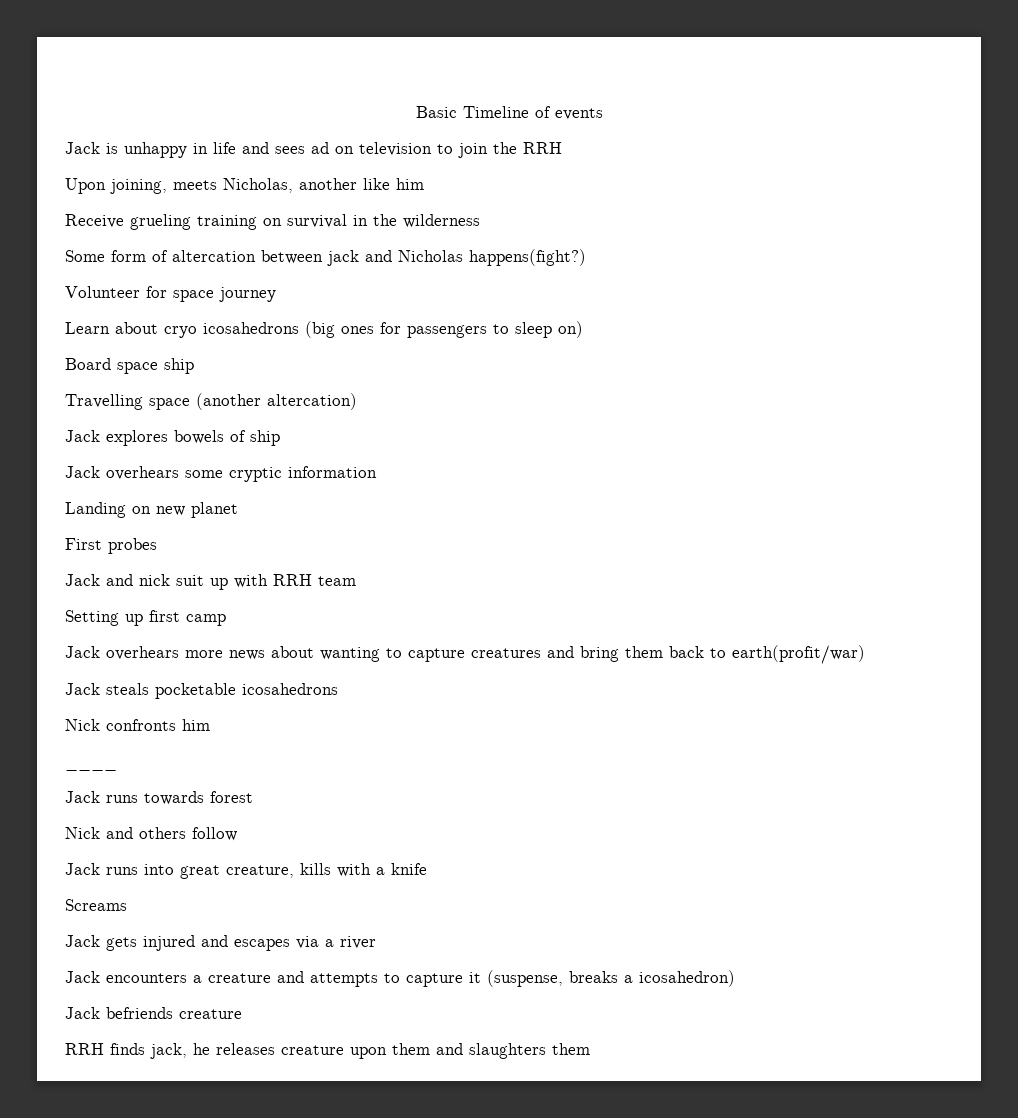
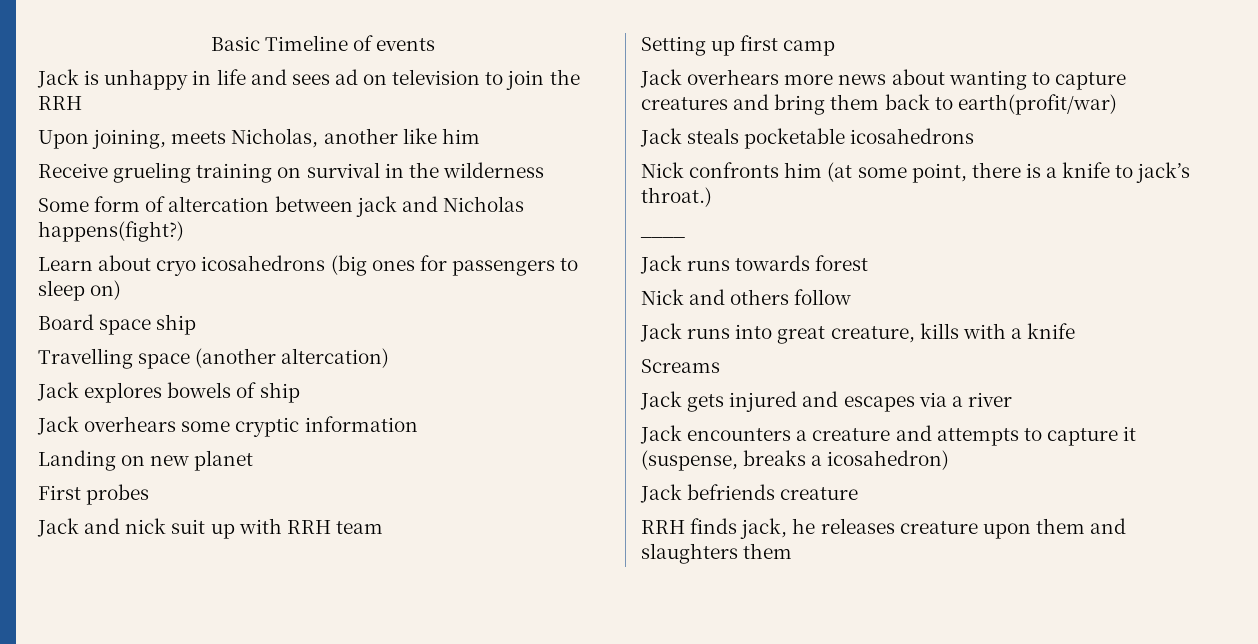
[65,286,276,302] // Volunteer for space journey -> (184, 231) none
(210, 725) none -> [827,162,1191,183] [641,187,712,207] (at some point, there is a knife to jack’s throat.)

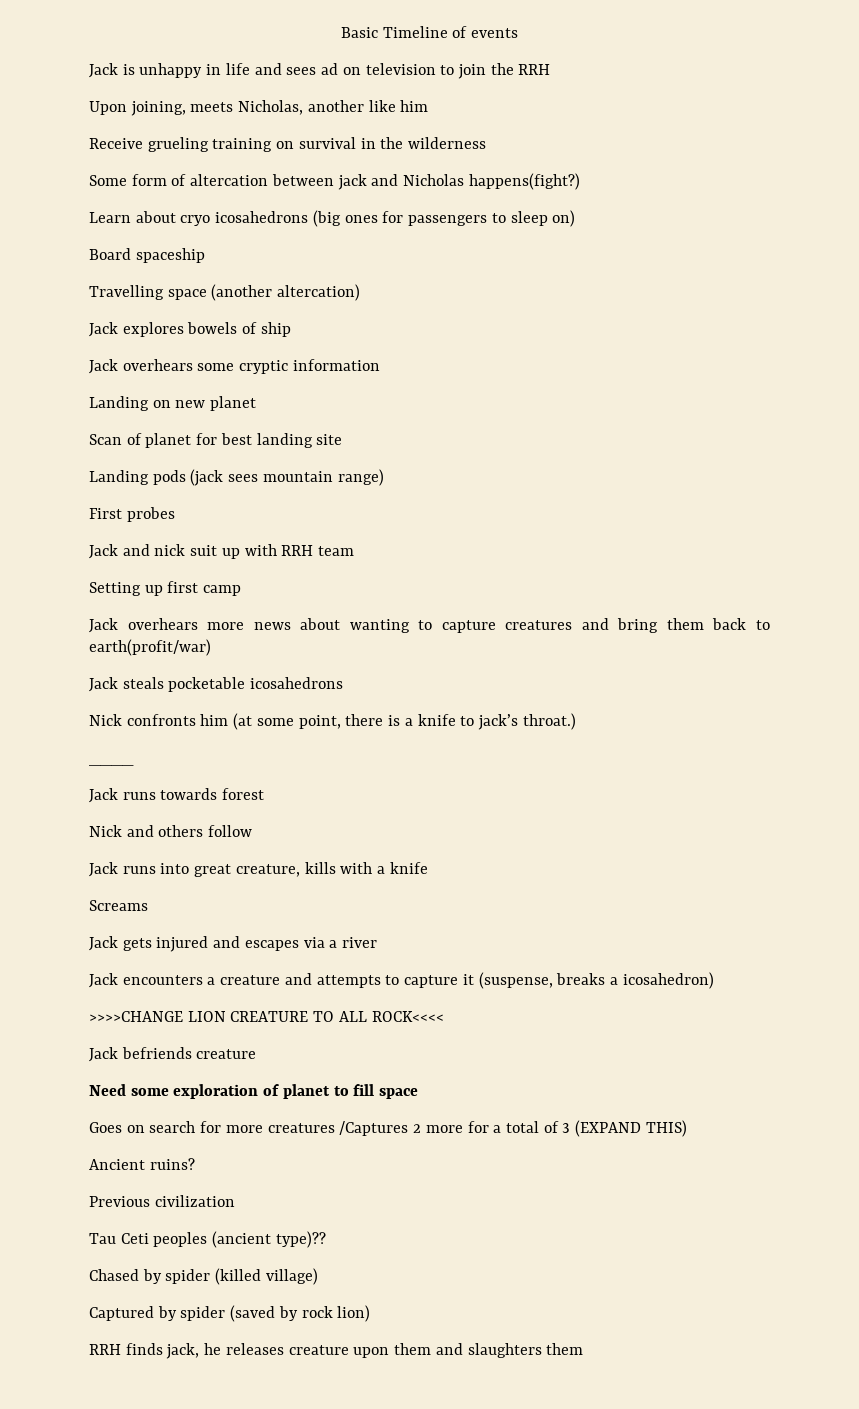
[99,314,197,335] space ship -> [135,248,205,263] spaceship
(254, 460) none -> [89,433,343,448] [89,469,384,486] // Scan of planet for best landing site // Landing pods (jack sees mountain range)
[640,484,859,503] Jack befriends creature -> [89,1011,444,1022] [89,1047,257,1062] [89,1084,419,1099] [89,1120,687,1137] [89,1158,195,1170] [89,1195,235,1207] [89,1231,326,1248] [89,1268,318,1285] [89,1305,371,1322] >>>>CHANGE LION CREATURE TO ALL ROCK<<<< // Jack befriends creature // Need some exploration of planet to fill space // Goes on search for more creatures /Captures 2 more for a total of 3 (EXPAND THIS) // Ancient ruins? // Previous civilization // Tau Ceti peoples (ancient type)?? // Chased by spider (killed village) // Captured by spider (saved by rock lion)

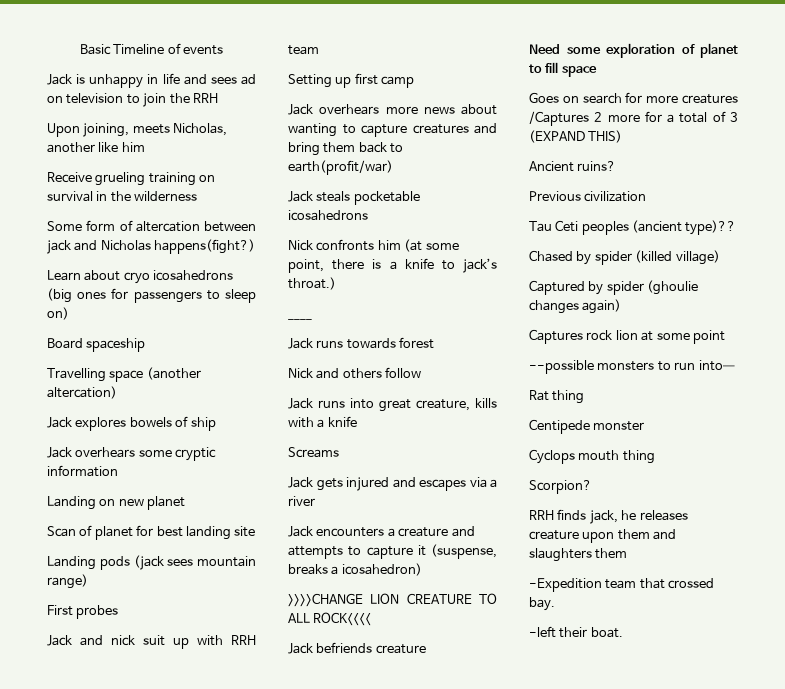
[230,1305,371,1322] (saved by rock lion) -> [647,280,699,295] [529,299,622,314] [529,329,725,344] [529,360,735,374] [529,390,585,404] [529,419,645,434] [529,449,655,464] [529,480,592,494] (ghoulie changes again) // Captures rock lion at some point // --possible monsters to run into— // Rat thing // Centipede monster // Cyclops mouth thing // Scorpion?
(584, 1349) none -> [529,578,715,592] [529,597,555,611] [529,626,623,638] // -Expedition team that crossed bay. // -left their boat.

